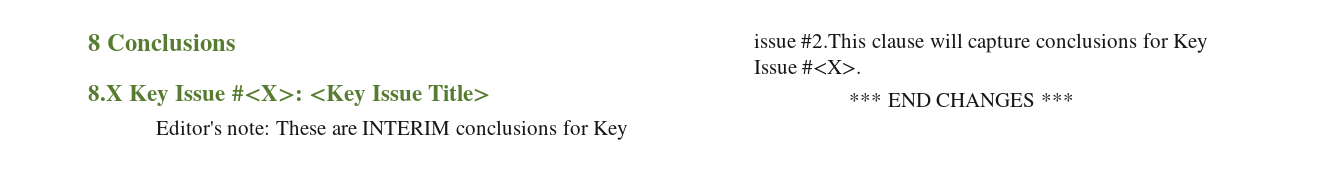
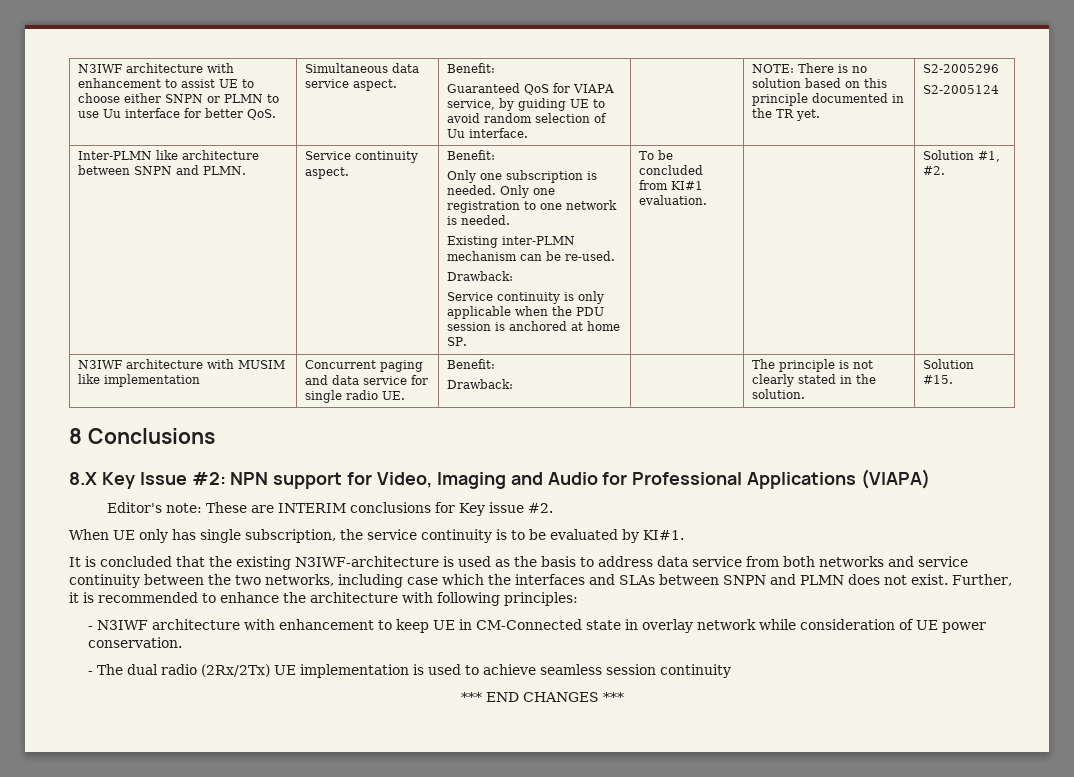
(88, 42) none -> [78,63,235,73] [78,78,255,88] [78,93,280,103] [78,108,277,120] [305,63,420,73] [305,79,398,91] [447,63,496,73] [447,83,615,95] [447,98,606,111] [447,113,608,123] [447,128,529,138] [752,63,868,73] [752,78,888,88] [752,93,905,106] [752,108,821,121] [923,64,1000,73] [923,85,1000,94] [78,150,260,160] [78,165,247,175] [305,151,419,163] [305,167,350,179] [447,150,496,160] [447,170,598,183] [447,185,556,198] [447,200,618,213] [447,215,511,225] [447,236,576,248] [447,251,616,261] [447,271,514,281] [447,291,605,304] [447,306,605,319] [447,321,621,331] [447,337,468,346] [639,150,674,160] [639,165,704,175] [639,180,704,190] [639,195,708,205] [923,150,1001,162] [923,166,946,175] [78,359,286,369] [78,374,201,387] [305,360,424,372] [305,375,429,385] [305,390,406,403] [447,359,496,369] [447,379,514,389] [752,359,874,372] [752,374,877,387] [752,389,806,399] [923,359,975,369] [923,375,954,384] N3IWF architecture with enhancement to assist UE to choose either SNPN or PLMN to use Uu interface for better QoS. | Simultaneous data service aspect. | Benefit: // Guaranteed QoS for VIAPA service, by guiding UE to avoid random selection of Uu interface. | | NOTE: There is no solution based on this principle documented in the TR yet. | S2-2005296 // S2-2005124 // Inter-PLMN like architecture between SNPN and PLMN. | Service continuity aspect. | Benefit: // Only one subscription is needed. Only one registration to one network is needed. // Existing inter-PLMN mechanism can be re-used. // Drawback: // Service continuity is only applicable when the PDU session is anchored at home SP. | To be concluded from KI#1 evaluation. | | Solution #1, #2. // N3IWF architecture with MUSIM like implementation | Concurrent paging and data service for single radio UE. | Benefit: // Drawback: | | The principle is not clearly stated in the solution. | Solution #15. //
[231,85,491,106] #<X>: <Key Issue Title> -> [191,469,931,489] #2: NPN support for Video, Imaging and Audio for Professional Applications (VIAPA)
[801,33,1209,53] [753,60,862,75] #2.This clause will capture conclusions for Key Issue #<X>. -> [528,503,554,513] [69,529,684,543] [69,556,968,570] [69,574,1012,588] [69,592,578,606] [88,619,987,633] [88,637,183,648] [88,664,732,678] #2. // When UE only has single subscription, the service continuity is to be evaluated by KI#1. // It is concluded that the existing N3IWF-architecture is used as the basis to address data service from both networks and service continuity between the two networks, including case which the interfaces and SLAs between SNPN and PLMN does not exist. Further, it is recommended to enhance the architecture with following principles: // - N3IWF architecture with enhancement to keep UE in CM-Connected state in overlay network while consideration of UE power conservation. // - The dual radio (2Rx/2Tx) UE implementation is used to achieve seamless session continuity

